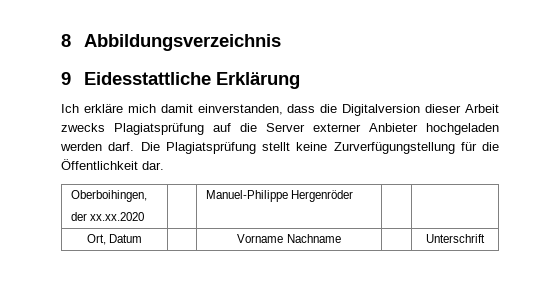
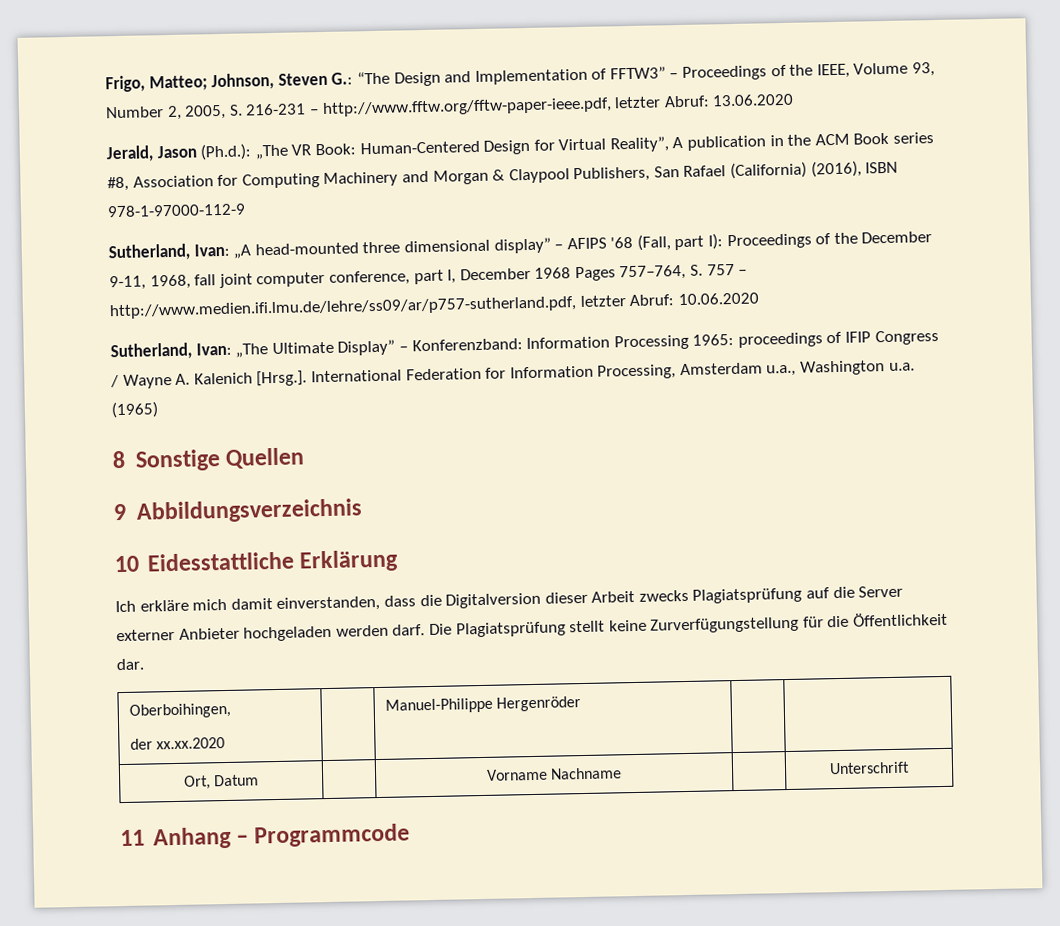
[61,34,71,47] 8 -> [105,62,936,93] [105,93,795,121] [106,132,935,163] [107,160,899,192] [107,203,246,218] [108,231,933,262] [109,263,748,291] [109,292,759,320] [110,329,939,361] [110,360,915,389] [111,401,159,419] [112,447,306,472] [113,503,127,521] Frigo, Matteo; Johnson, Steven G.: “The Design and Implementation of FFTW3” – Proceedings of the IEEE, Volume 93, Number 2, 2005, S. 216-231 – http://www.fftw.org/fftw-paper-ieee.pdf, letzter Abruf: 13.06.2020 // Jerald, Jason (Ph.d.): „The VR Book: Human-Centered Design for Virtual Reality”, A publication in the ACM Book series #8, Association for Computing Machinery and Morgan & Claypool Publishers, San Rafael (California) (2016), ISBN 978-1-97000-112-9 // Sutherland, Ivan: „A head-mounted three dimensional display” – AFIPS '68 (Fall, part I): Proceedings of the December 9-11, 1968, fall joint computer conference, part I, December 1968 Pages 757–764, S. 757 – http://www.medien.ifi.lmu.de/lehre/ss09/ar/p757-sutherland.pdf, letzter Abruf: 10.06.2020 // Sutherland, Ivan: „The Ultimate Display” – Konferenzband: Information Processing 1965: proceedings of IFIP Congress / Wayne A. Kalenich [Hrsg.]. International Federation for Information Processing, Amsterdam u.a., Washington u.a. (1965) // 8 Sonstige Quellen // 9
[61,72,71,85] 9 -> [114,555,140,573] 10
(485, 238) none -> [120,823,411,850] // 11 Anhang – Programmcode

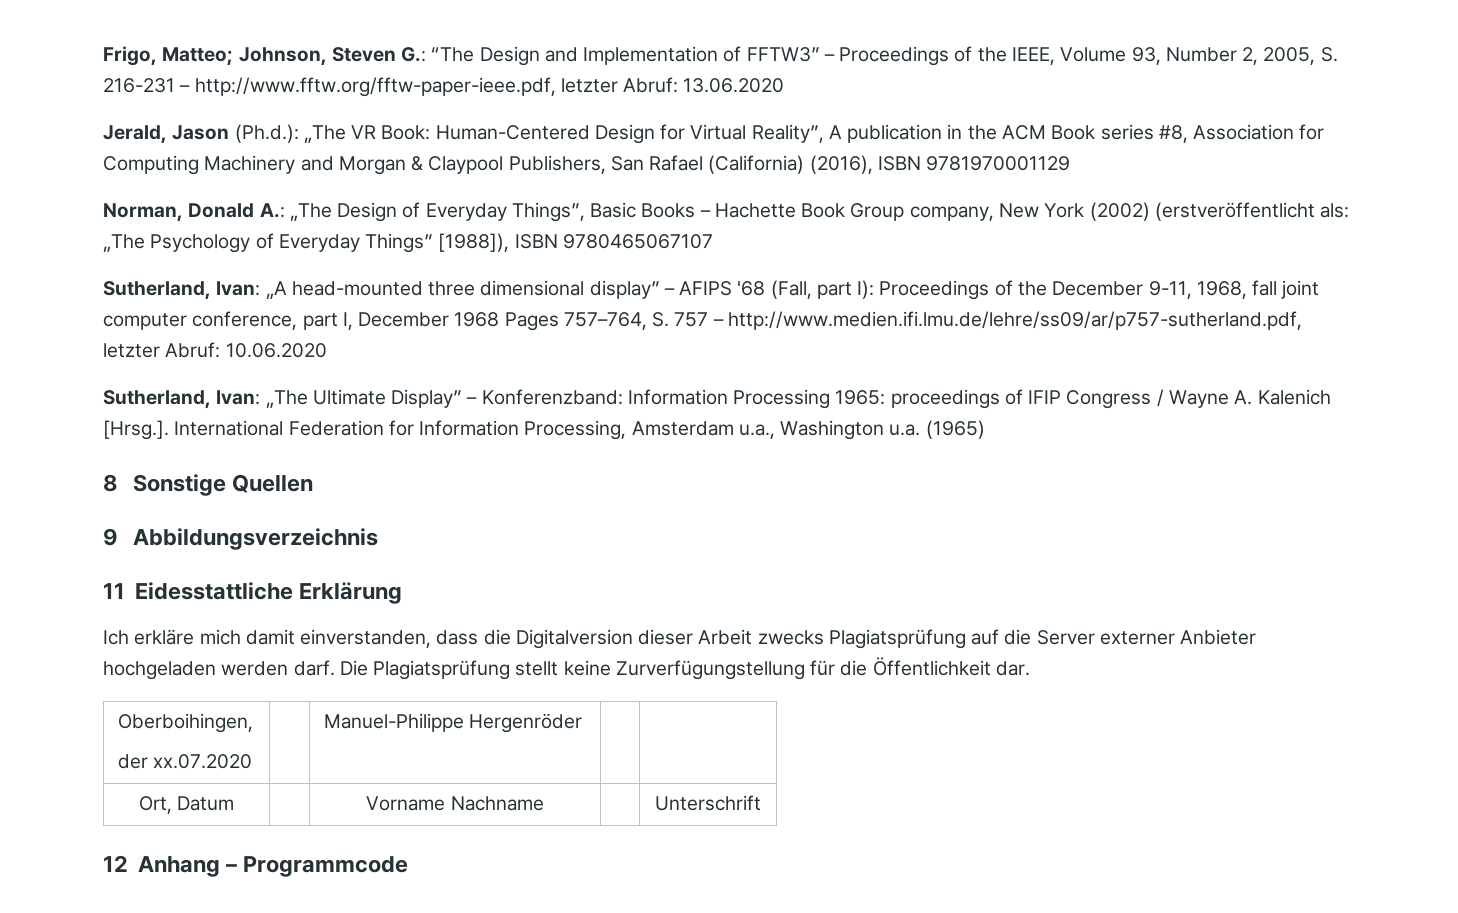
[107,203,246,218] 978-1-97000-112-9 -> [926,156,1071,171] [103,202,1350,222] [103,233,713,253] 9781970001129 // Norman, Donald A.: „The Design of Everyday Things”, Basic Books – Hachette Book Group company, New York (2002) (erstveröffentlicht als: „The Psychology of Everyday Things” [1988]), ISBN 9780465067107
[114,555,140,573] 10 -> [103,583,125,599] 11
[156,737,226,750] xx.xx.2020 -> [153,754,253,769] xx.07.2020
[120,829,145,847] 11 -> [103,855,128,872] 12

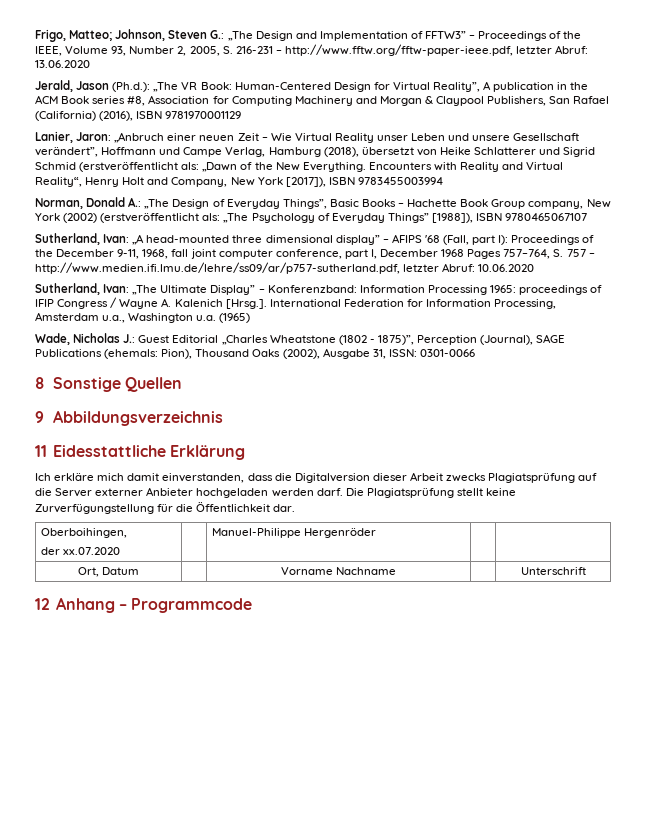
[431,47,475,62] “The -> [227,31,253,41] „The
(1071, 163) none -> [35,131,580,143] [35,147,596,157] [35,162,564,172] [35,177,443,187] // Lanier, Jaron: „Anbruch einer neuen Zeit – Wie Virtual Reality unser Leben und unsere Gesellschaft verändert”, Hoffmann und Campe Verlag, Hamburg (2018), übersetzt von Heike Schlatterer und Sigrid Schmid (erstveröffentlicht als: „Dawn of the New Everything. Encounters with Reality and Virtual Reality“, Henry Holt and Company, New York [2017]), ISBN 9783455003994
(985, 429) none -> [35,333,566,345] [35,348,475,359] // Wade, Nicholas J.: Guest Editorial „Charles Wheatstone (1802 - 1875)”, Perception (Journal), SAGE Publications (ehemals: Pion), Thousand Oaks (2002), Ausgabe 31, ISSN: 0301-0066

